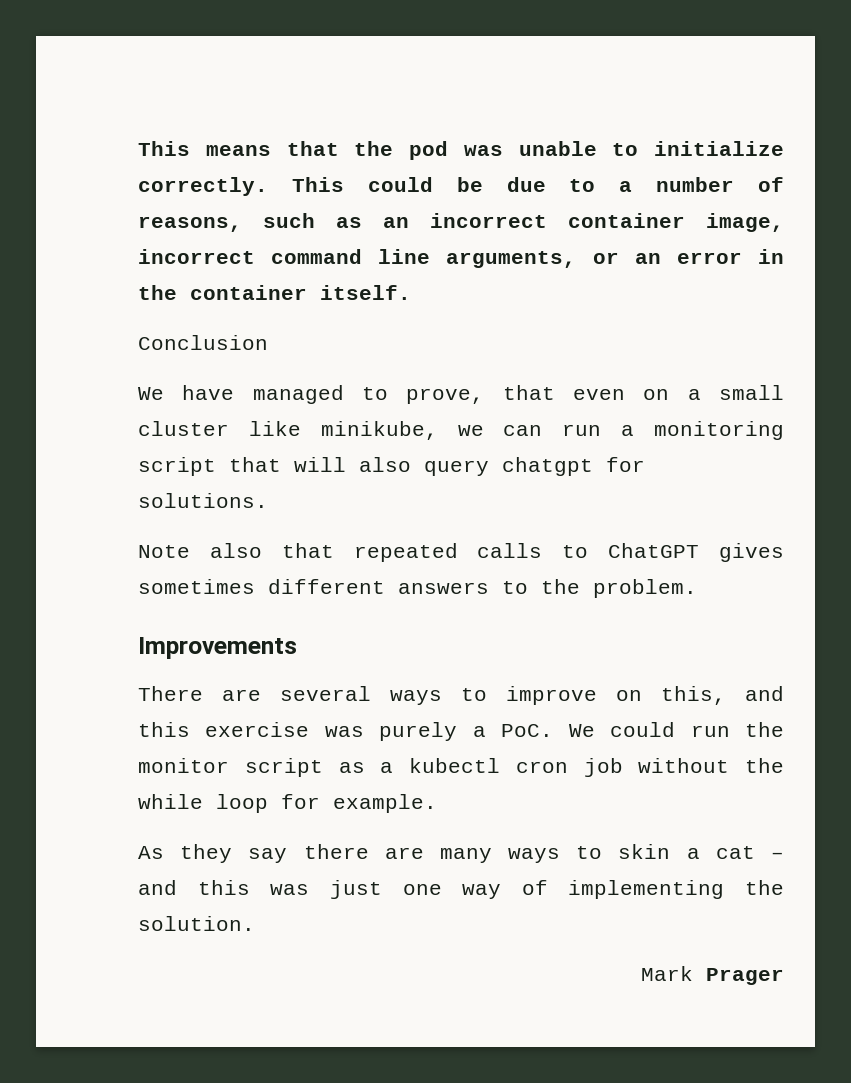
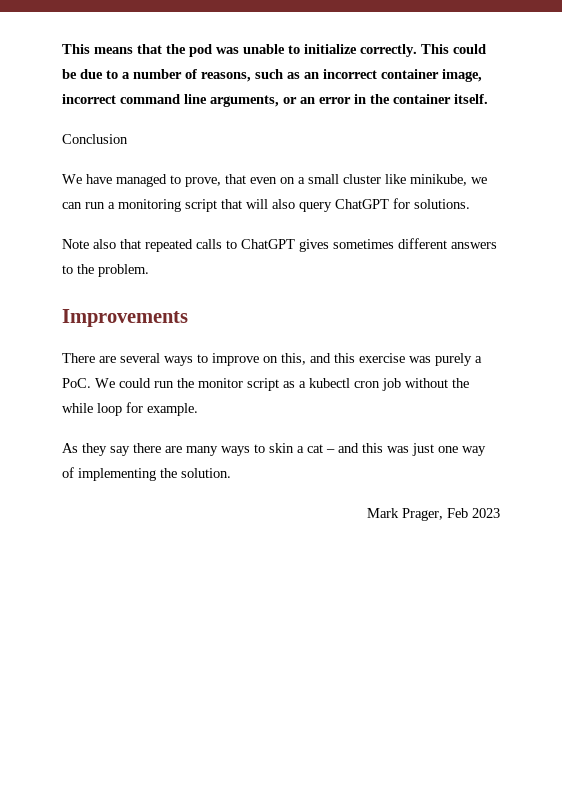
[502,457,593,476] chatgpt -> [335,199,389,209] ChatGPT
[706,968,784,985] Prager -> [402,508,500,521] Prager, Feb 2023

